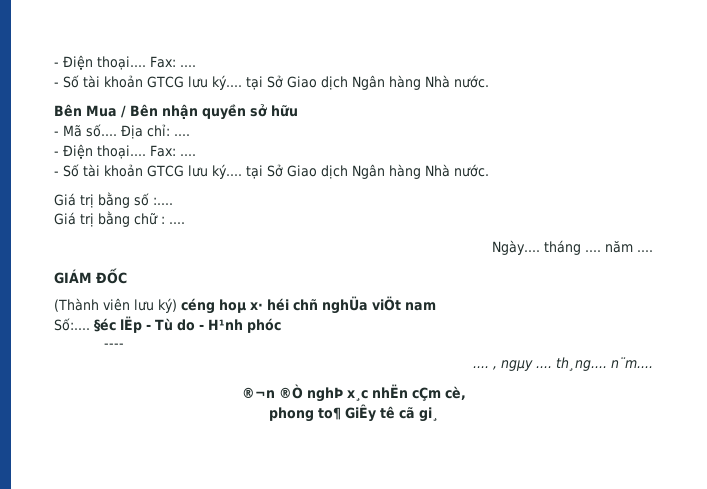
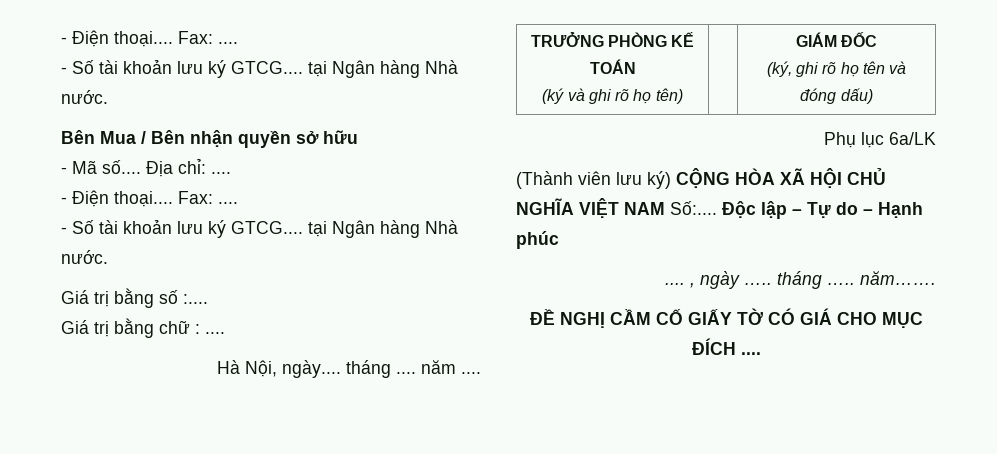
[54,55,196,70] [54,75,348,90] - Điện thoại.... Fax: .... // - Số tài khoản GTCG lưu ký.... tại Sở Giao dịch -> [61,30,238,47] [61,59,327,78] - Điện thoại.... Fax: .... // - Số tài khoản lưu ký GTCG.... tại
[147,164,348,179] GTCG lưu ký.... tại Sở Giao dịch -> [177,220,327,238] lưu ký GTCG.... tại
[492,240,541,255] Ngày.... -> [217,360,341,378] Hà Nội, ngày....
[54,268,127,284] [54,296,436,314] [54,316,281,333] [104,343,125,348] [473,357,653,371] [241,384,466,402] [269,404,438,422] // GIÁM ĐỐC // (Thành viên lưu ký) céng hoµ x· héi chñ nghÜa viÖt nam // Số:.... §éc lËp - Tù do - H¹nh phóc // ---- // .... , ngµy .... th¸ng.... n¨m.... // ®¬n ®Ò nghÞ x¸c nhËn cÇm cè, // phong to¶ GiÊy tê cã gi¸ -> [530,32,695,47] [589,59,636,74] [542,88,683,104] [795,32,878,47] [766,61,907,77] [800,88,873,104] [824,132,936,148] [516,168,886,189] [516,198,923,219] [516,231,559,249] [665,271,936,289] [529,308,923,328] [691,338,761,355] // TRƯỞNG PHÒNG KẾ TOÁN // (ký và ghi rõ họ tên) | | GIÁM ĐỐC // (ký, ghi rõ họ tên và đóng dấu) // Phụ lục 6a/LK // (Thành viên lưu ký) CỘNG HÒA XÃ HỘI CHỦ NGHĨA VIỆT NAM Số:.... Độc lập – Tự do – Hạnh phúc // .... , ngày ….. tháng ….. năm……. // ĐỀ NGHỊ CẦM CỐ GIẤY TỜ CÓ GIÁ CHO MỤC ĐÍCH ....

